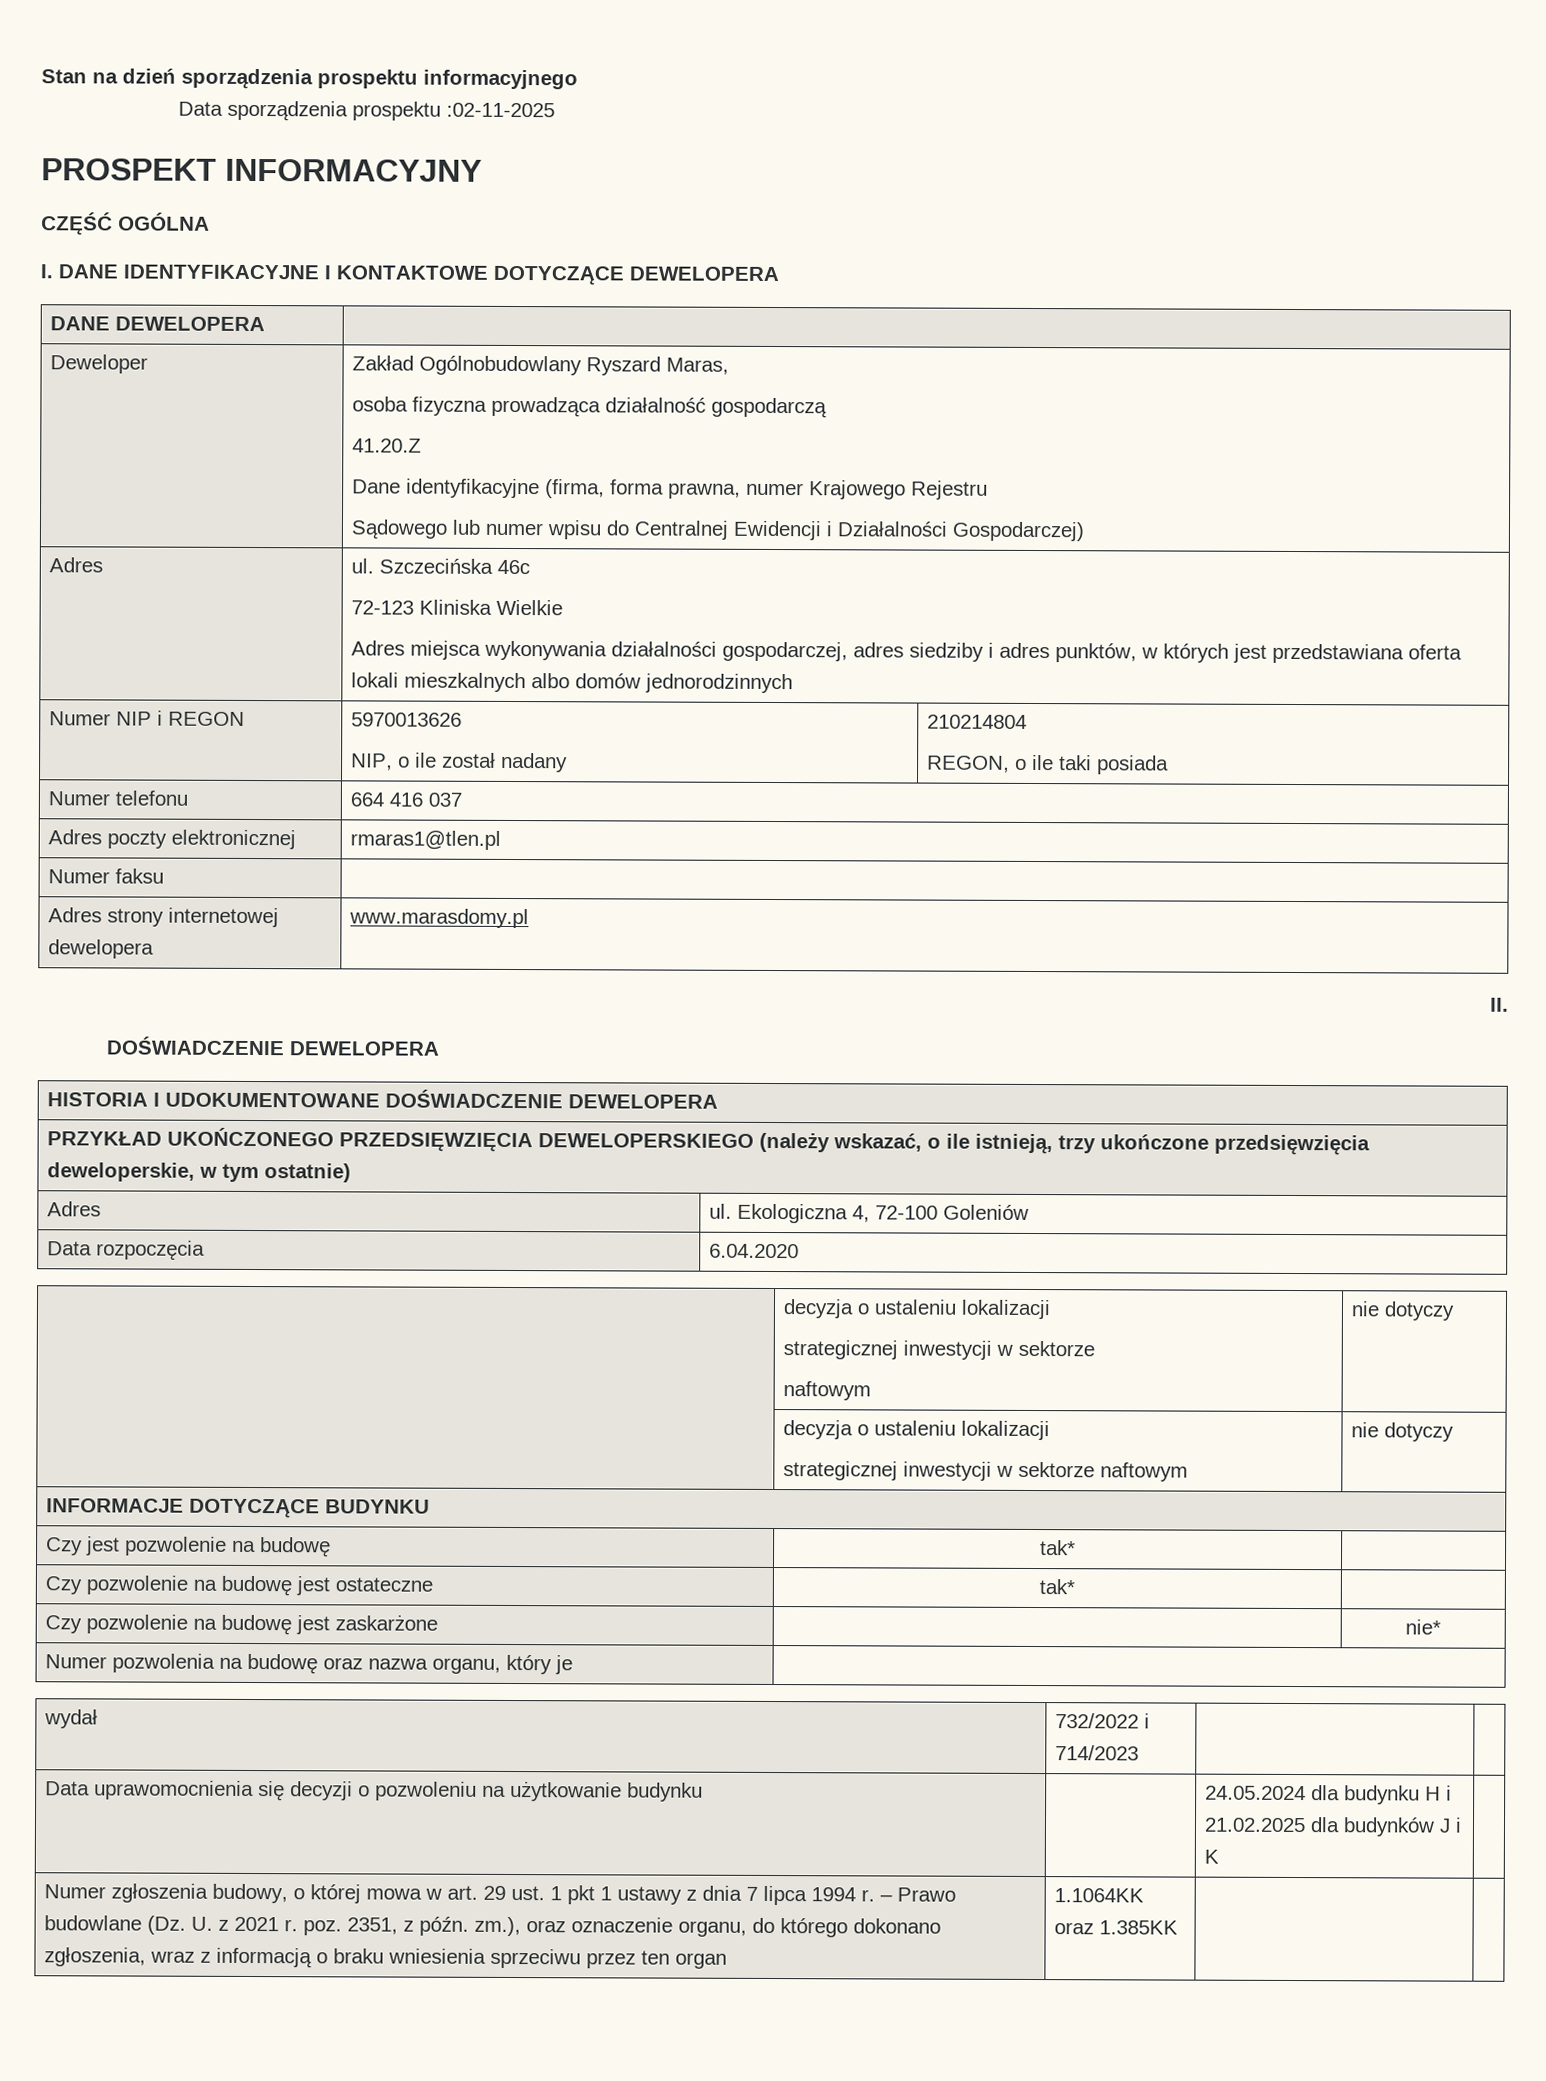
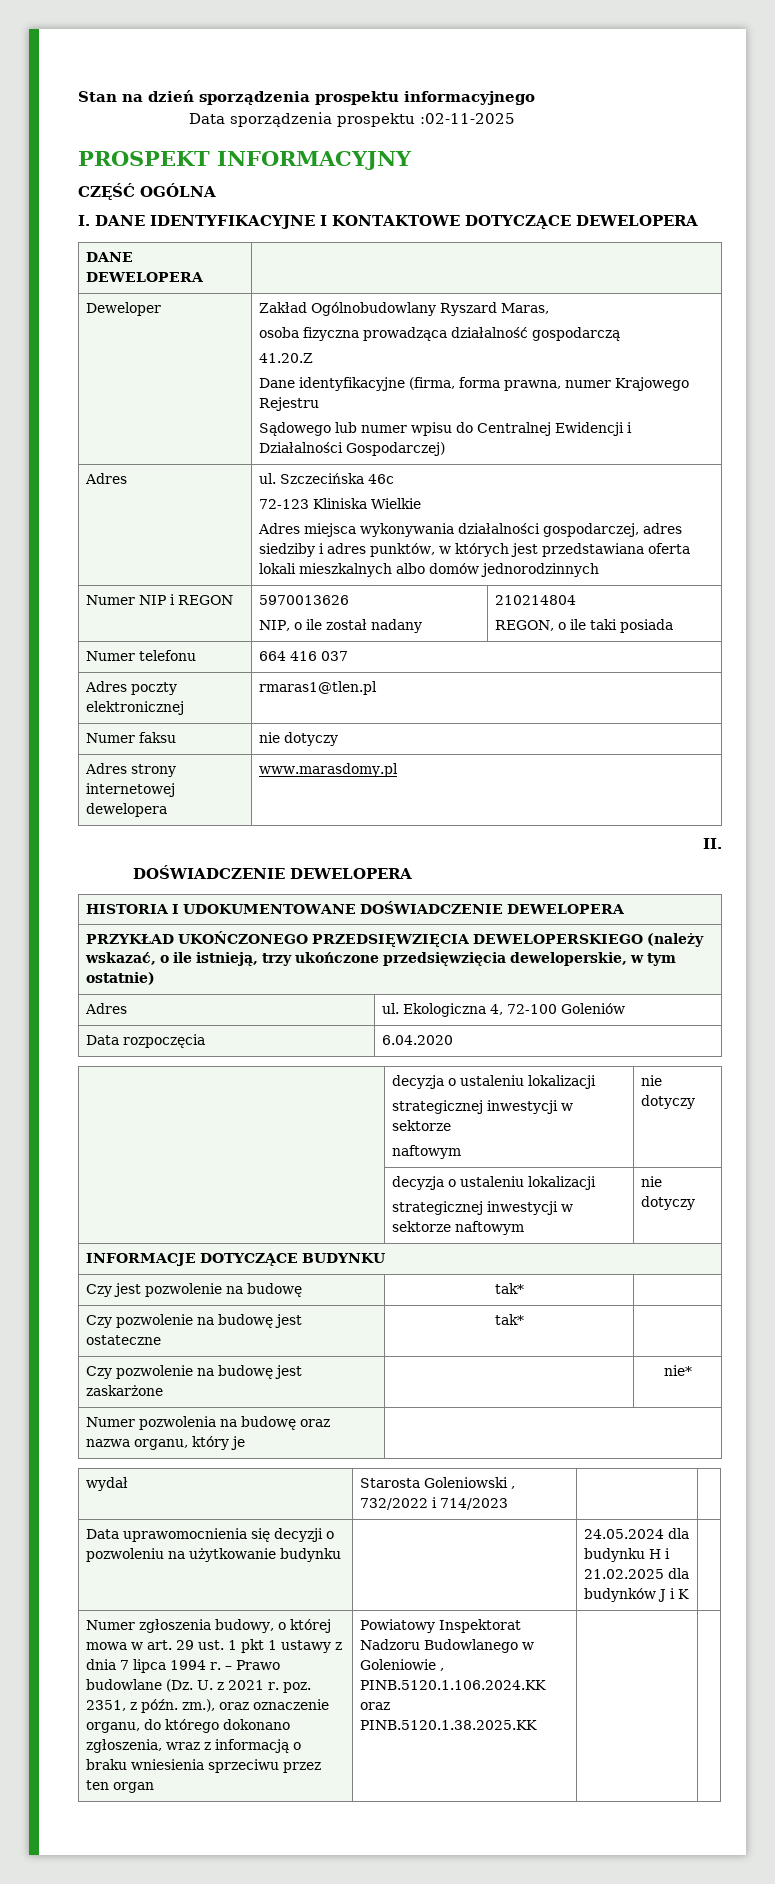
(165, 876) none -> [259,732,339,746] nie dotyczy
(99, 1719) none -> [360,1477,516,1489] Starosta Goleniowski ,
[1054,1888,1145,1903] [1054,1920,1179,1935] 1.1064KK oraz 1.385KK -> [360,1619,522,1633] [360,1639,535,1653] [360,1659,445,1671] [360,1680,547,1690] [360,1702,391,1710] [360,1720,538,1730] Powiatowy Inspektorat Nadzoru Budowlanego w Goleniowie , PINB.5120.1.106.2024.KK oraz PINB.5120.1.38.2025.KK

